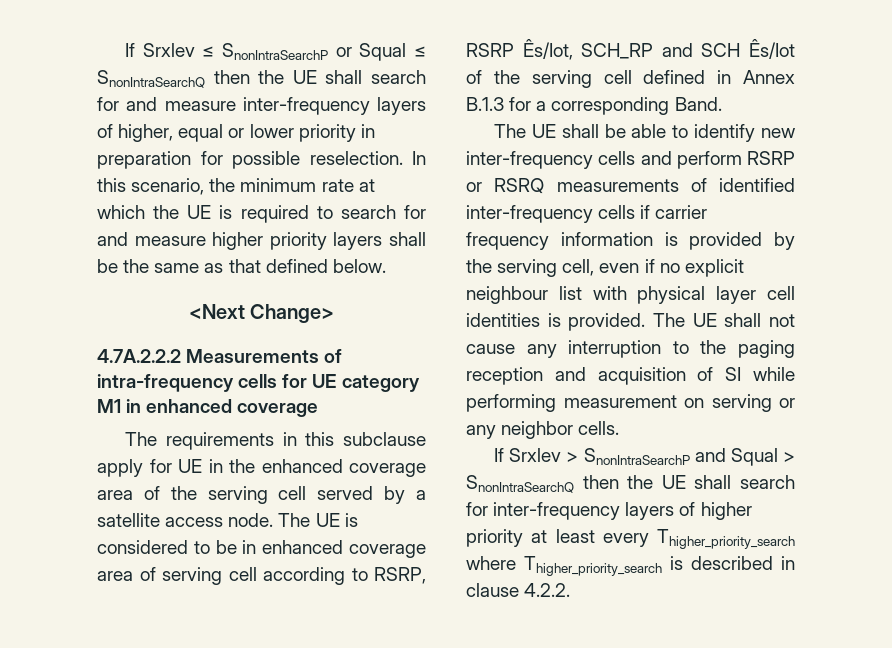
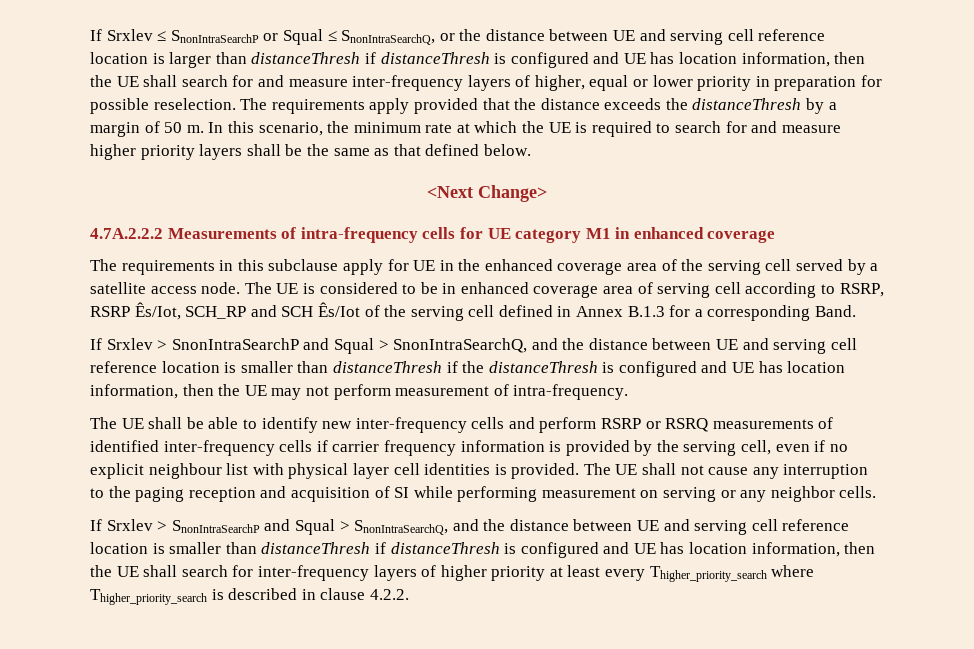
[97,70,205,88] SnonIntraSearchQ -> [341,29,826,45] [90,52,830,68] SnonIntraSearchQ, or the distance between UE and serving cell reference location is larger than distanceThresh if distanceThresh is configured and UE has location information,
(403, 158) none -> [240,98,837,114] [90,121,204,137] The requirements apply provided that the distance exceeds the distanceThresh by a margin of 50 m.
(722, 104) none -> [90,338,857,354] [90,361,846,377] [90,384,629,400] // If Srxlev > SnonIntraSearchP and Squal > SnonIntraSearchQ, and the distance between UE and serving cell reference location is smaller than distanceThresh if the distanceThresh is configured and UE has location information, then the UE may not perform measurement of intra-frequency.
[466,475,574,493] SnonIntraSearchQ -> [354,519,850,535] [90,542,840,558] SnonIntraSearchQ, and the distance between UE and serving cell reference location is smaller than distanceThresh if distanceThresh is configured and UE has location information,

